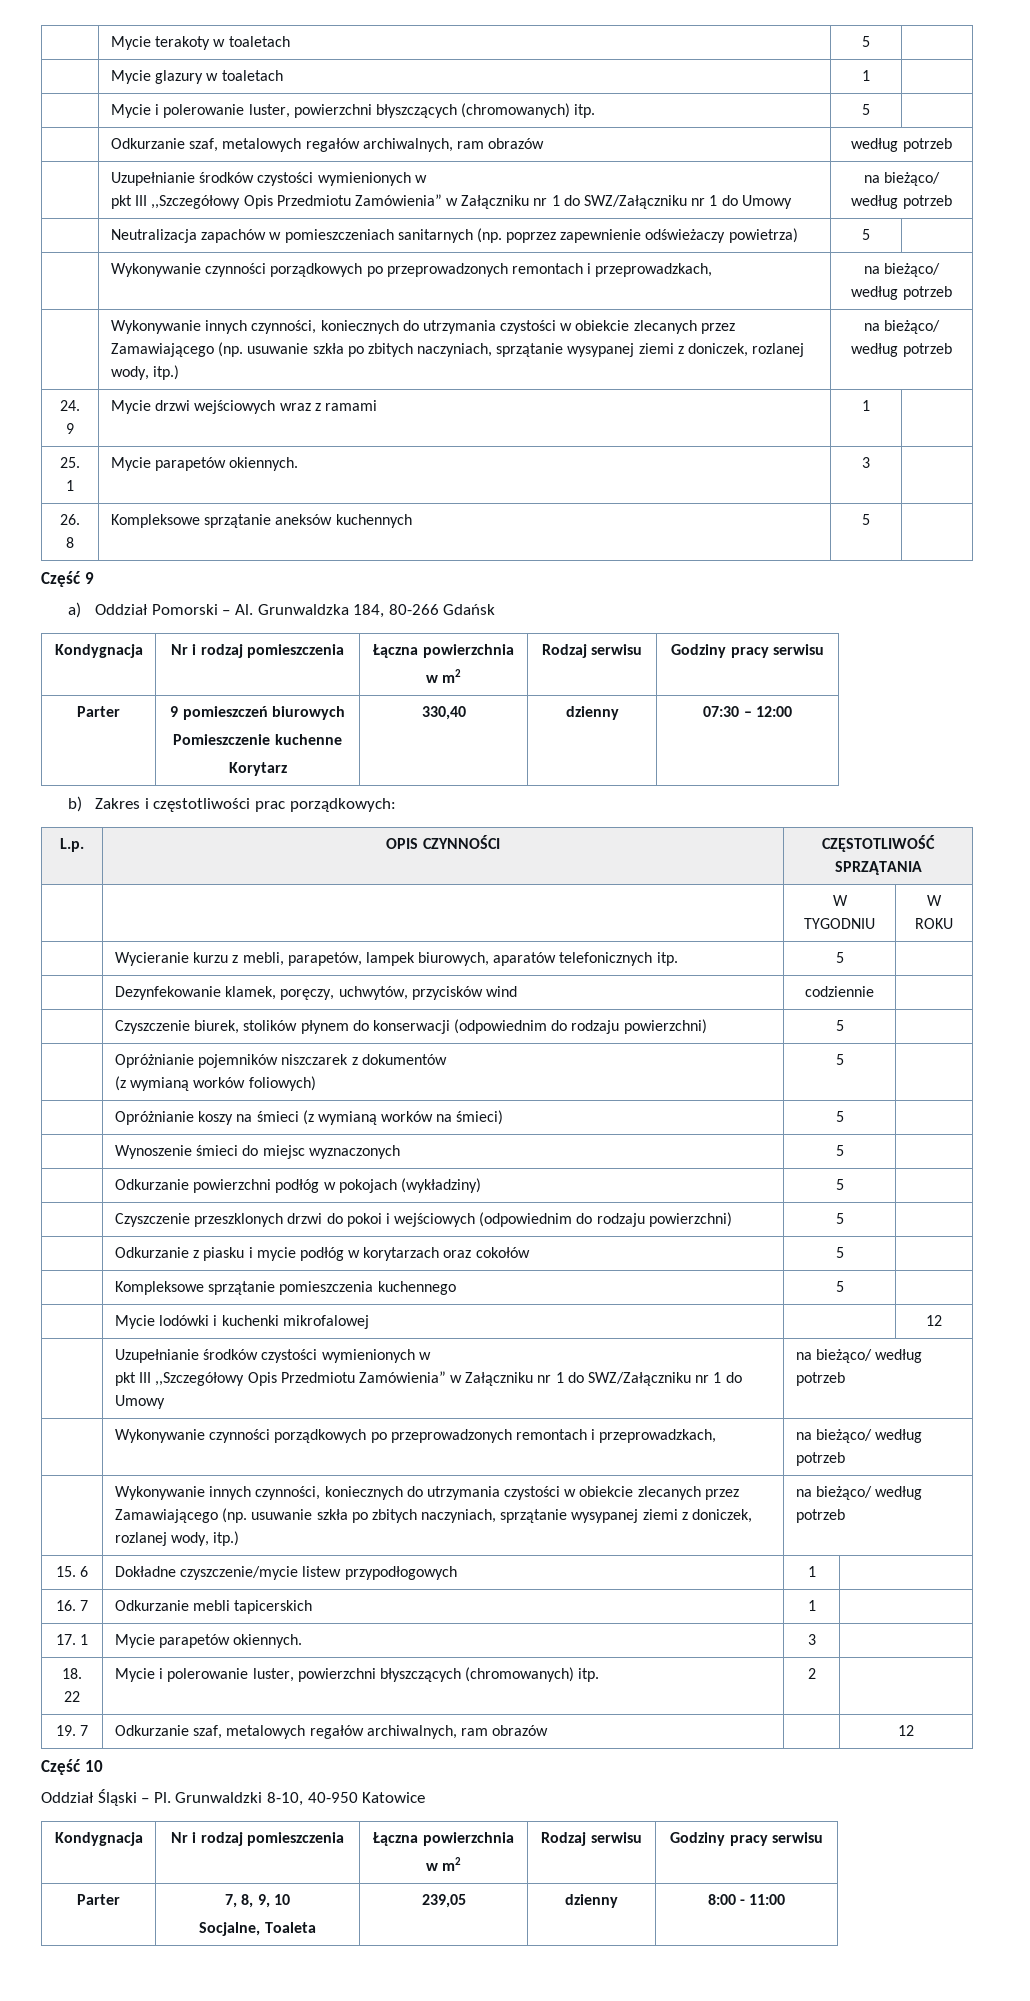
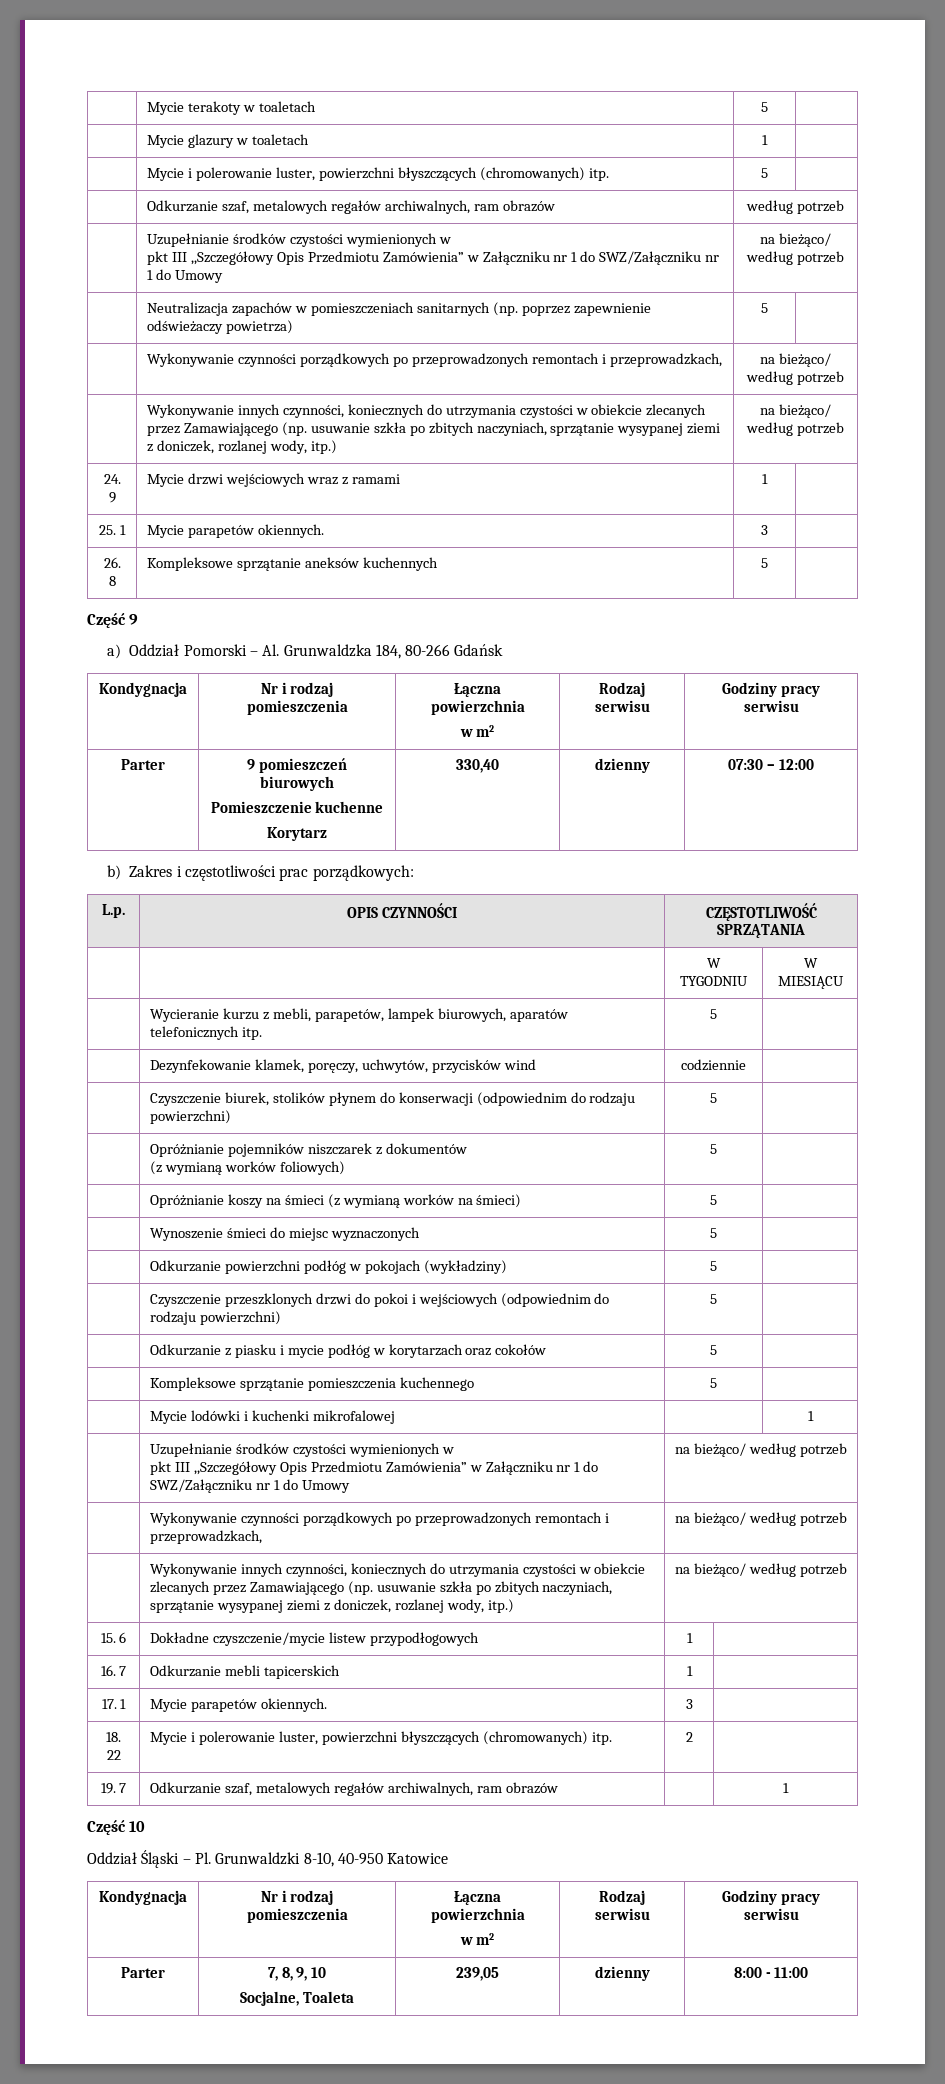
[915,918,953,929] ROKU -> [777,976,844,989] MIESIĄCU
[926,1315,942,1326] 12 -> [807,1411,814,1421] 1
[898,1725,914,1736] 12 -> [783,1783,789,1793] 1

